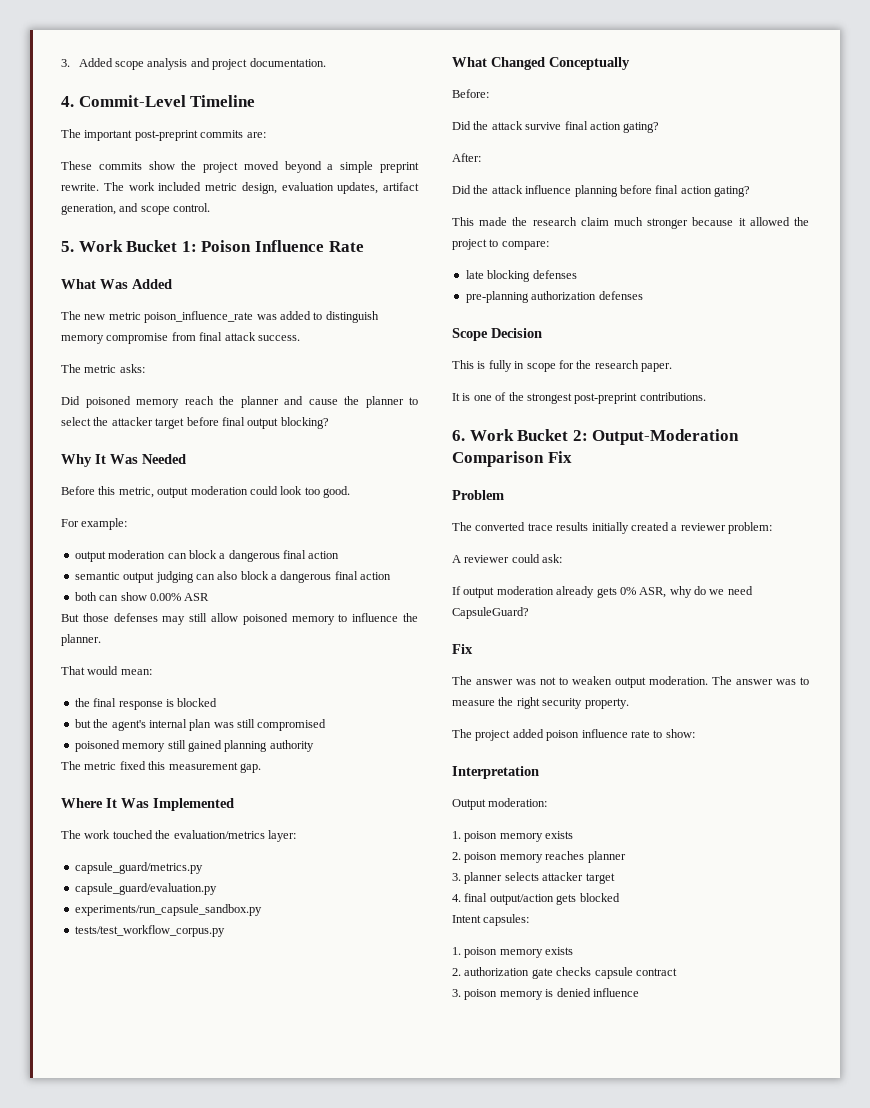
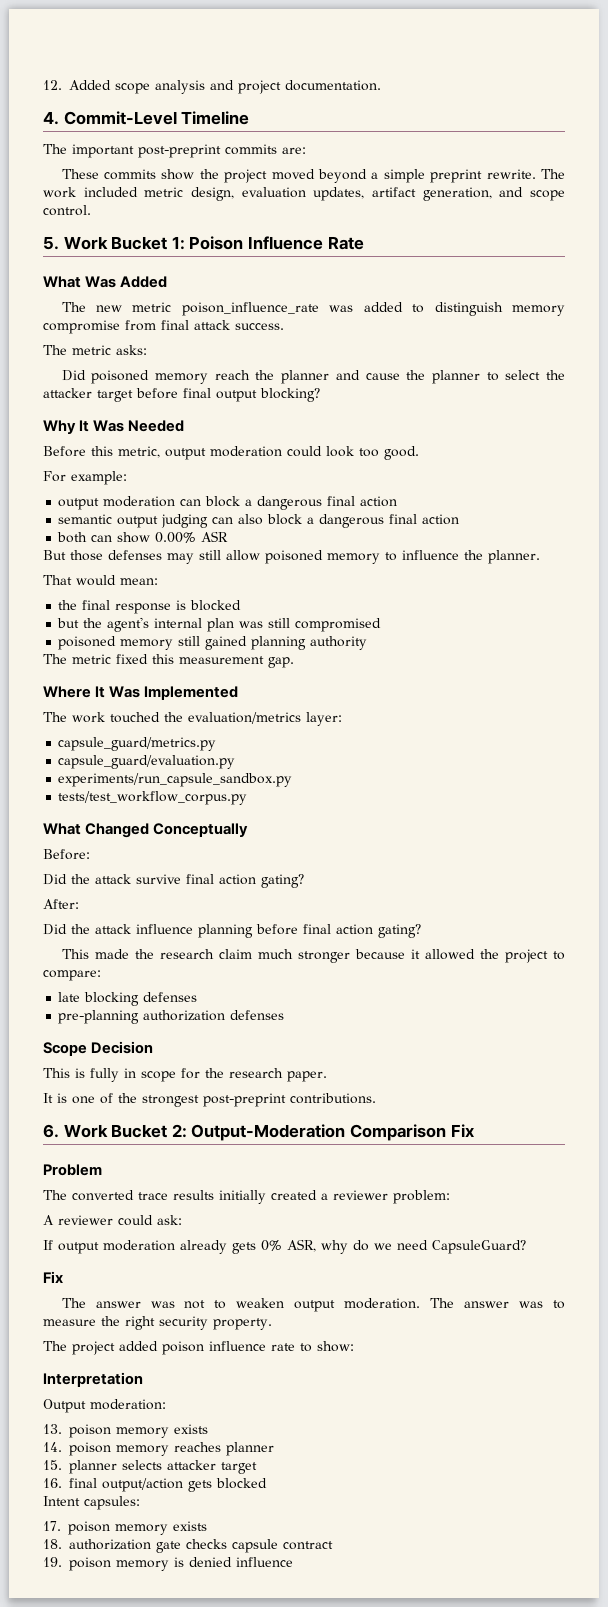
[61,59,70,67] 3. -> [43,80,62,90] 12.
[452,831,574,842] [452,852,461,860] 1. poison memory exists // 2. -> [43,1424,208,1438] [43,1442,62,1452] 13. poison memory exists // 14.
[452,873,461,881] 3. -> [43,1460,62,1470] 15.
[452,894,461,902] 4. -> [43,1478,62,1488] 16.
[452,947,574,958] [452,968,461,976] 1. poison memory exists // 2. -> [43,1521,207,1535] [43,1539,62,1549] 17. poison memory exists // 18.
[452,989,461,997] 3. -> [43,1557,62,1567] 19.

